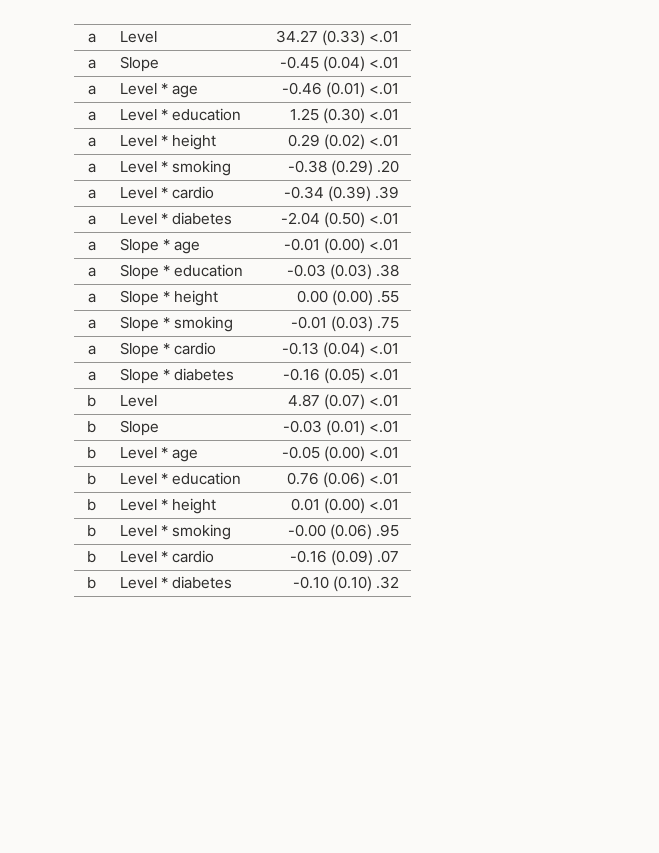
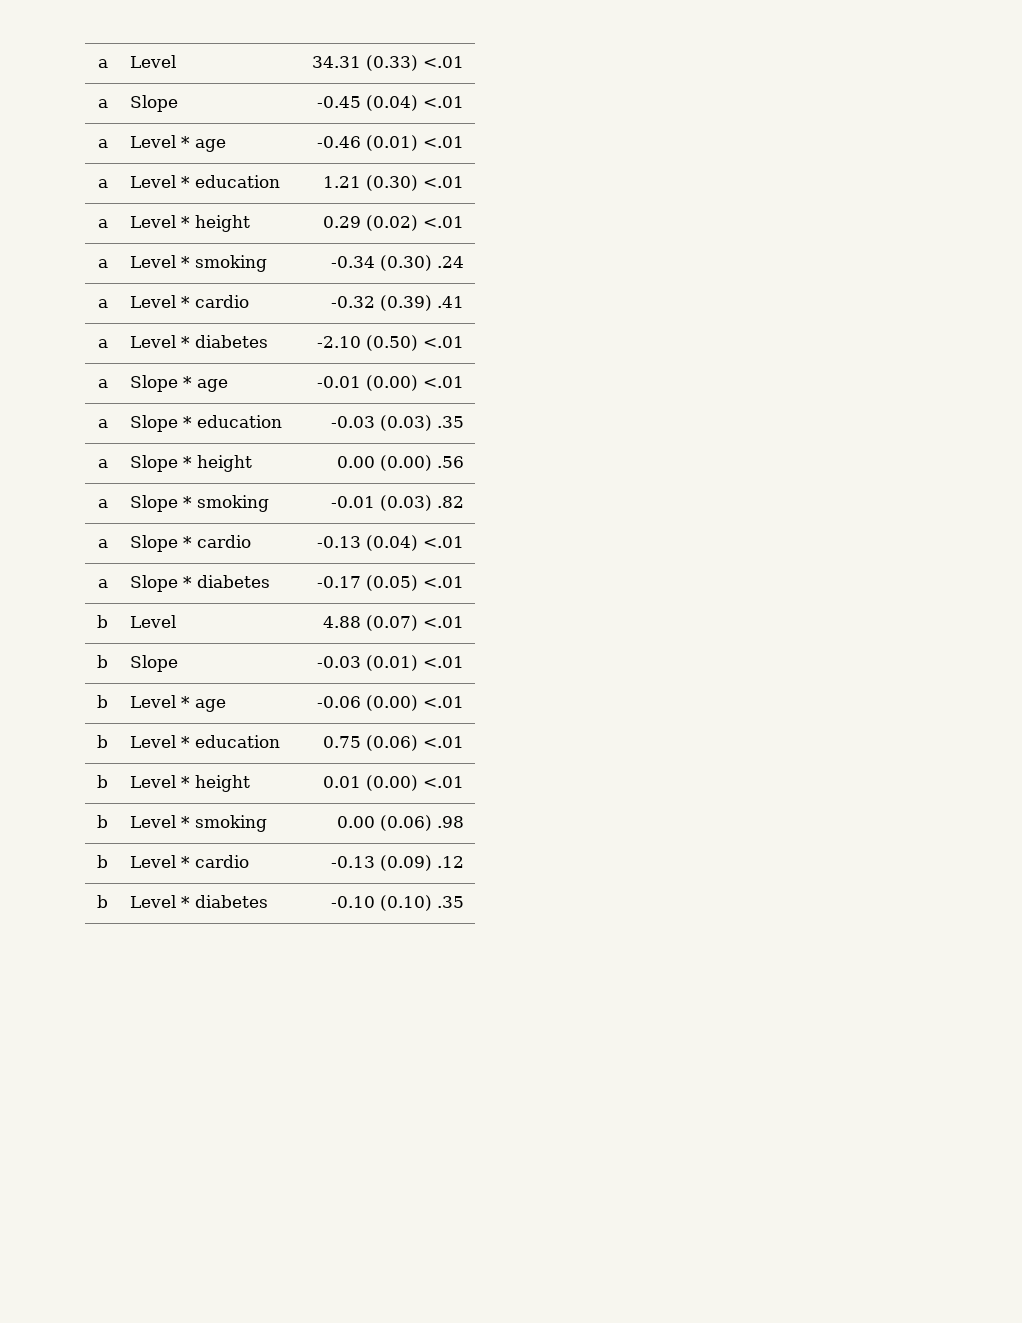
[275,30,318,43] 34.27 -> [311,56,361,68] 34.31
[289,108,319,121] 1.25 -> [322,176,361,188] 1.21
[287,160,399,176] -0.38 (0.29) .20 -> [330,255,464,271] -0.34 (0.30) .24
[283,186,399,202] -0.34 (0.39) .39 -> [330,295,464,311] -0.32 (0.39) .41
[280,212,320,225] -2.04 -> [316,336,361,348] -2.10
[375,264,399,277] .38 -> [436,416,464,428] .35
[376,291,399,303] .55 -> [436,456,464,468] .56
[376,317,399,329] .75 -> [436,496,464,508] .82
[282,368,320,381] -0.16 -> [316,576,361,588] -0.17
[287,394,320,407] 4.87 -> [322,616,361,628] 4.88
[281,446,320,459] -0.05 -> [316,696,361,708] -0.06
[286,472,319,485] 0.76 -> [322,736,361,748] 0.75
[287,524,399,540] -0.00 (0.06) .95 -> [336,815,464,831] 0.00 (0.06) .98
[289,550,399,566] -0.16 (0.09) .07 -> [330,855,464,871] -0.13 (0.09) .12
[375,576,399,589] .32 -> [436,896,464,908] .35

